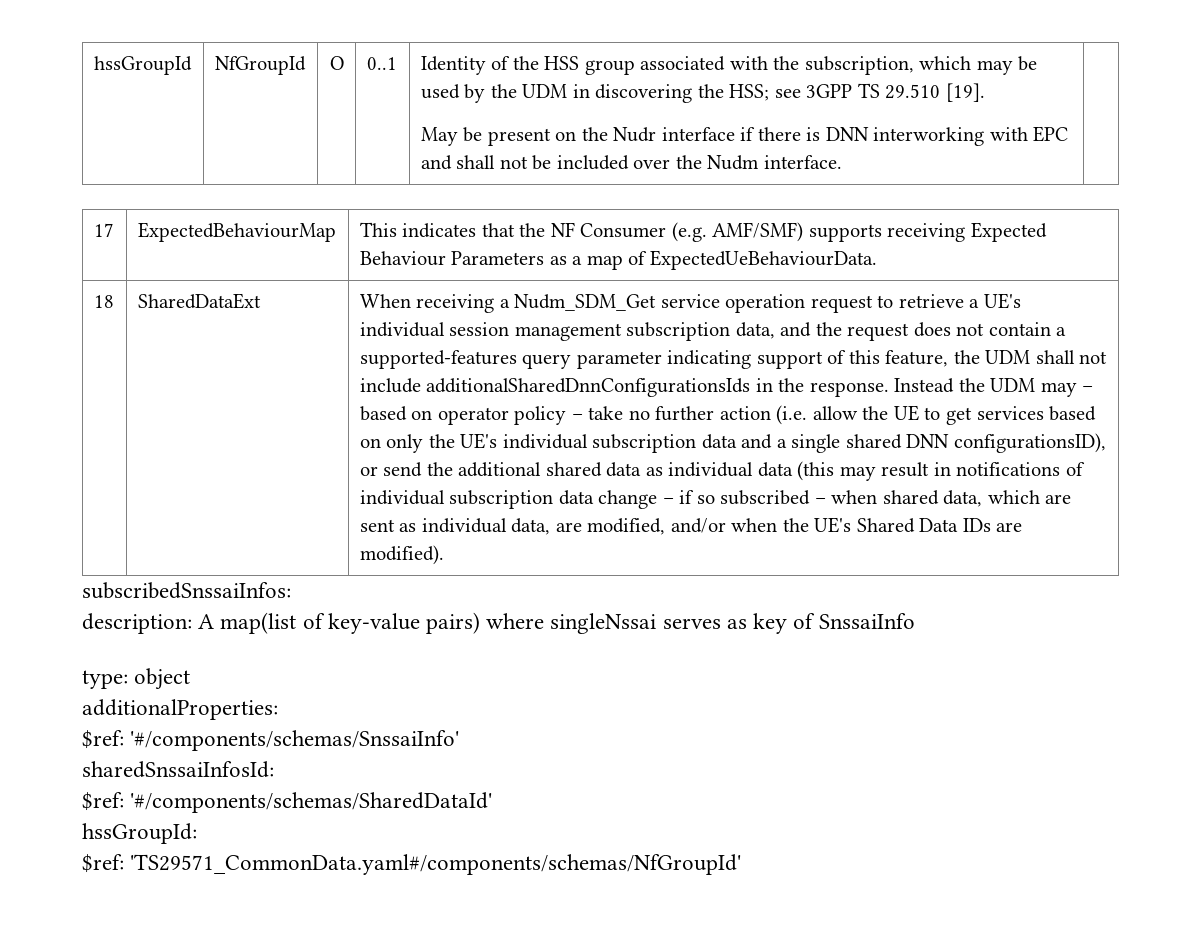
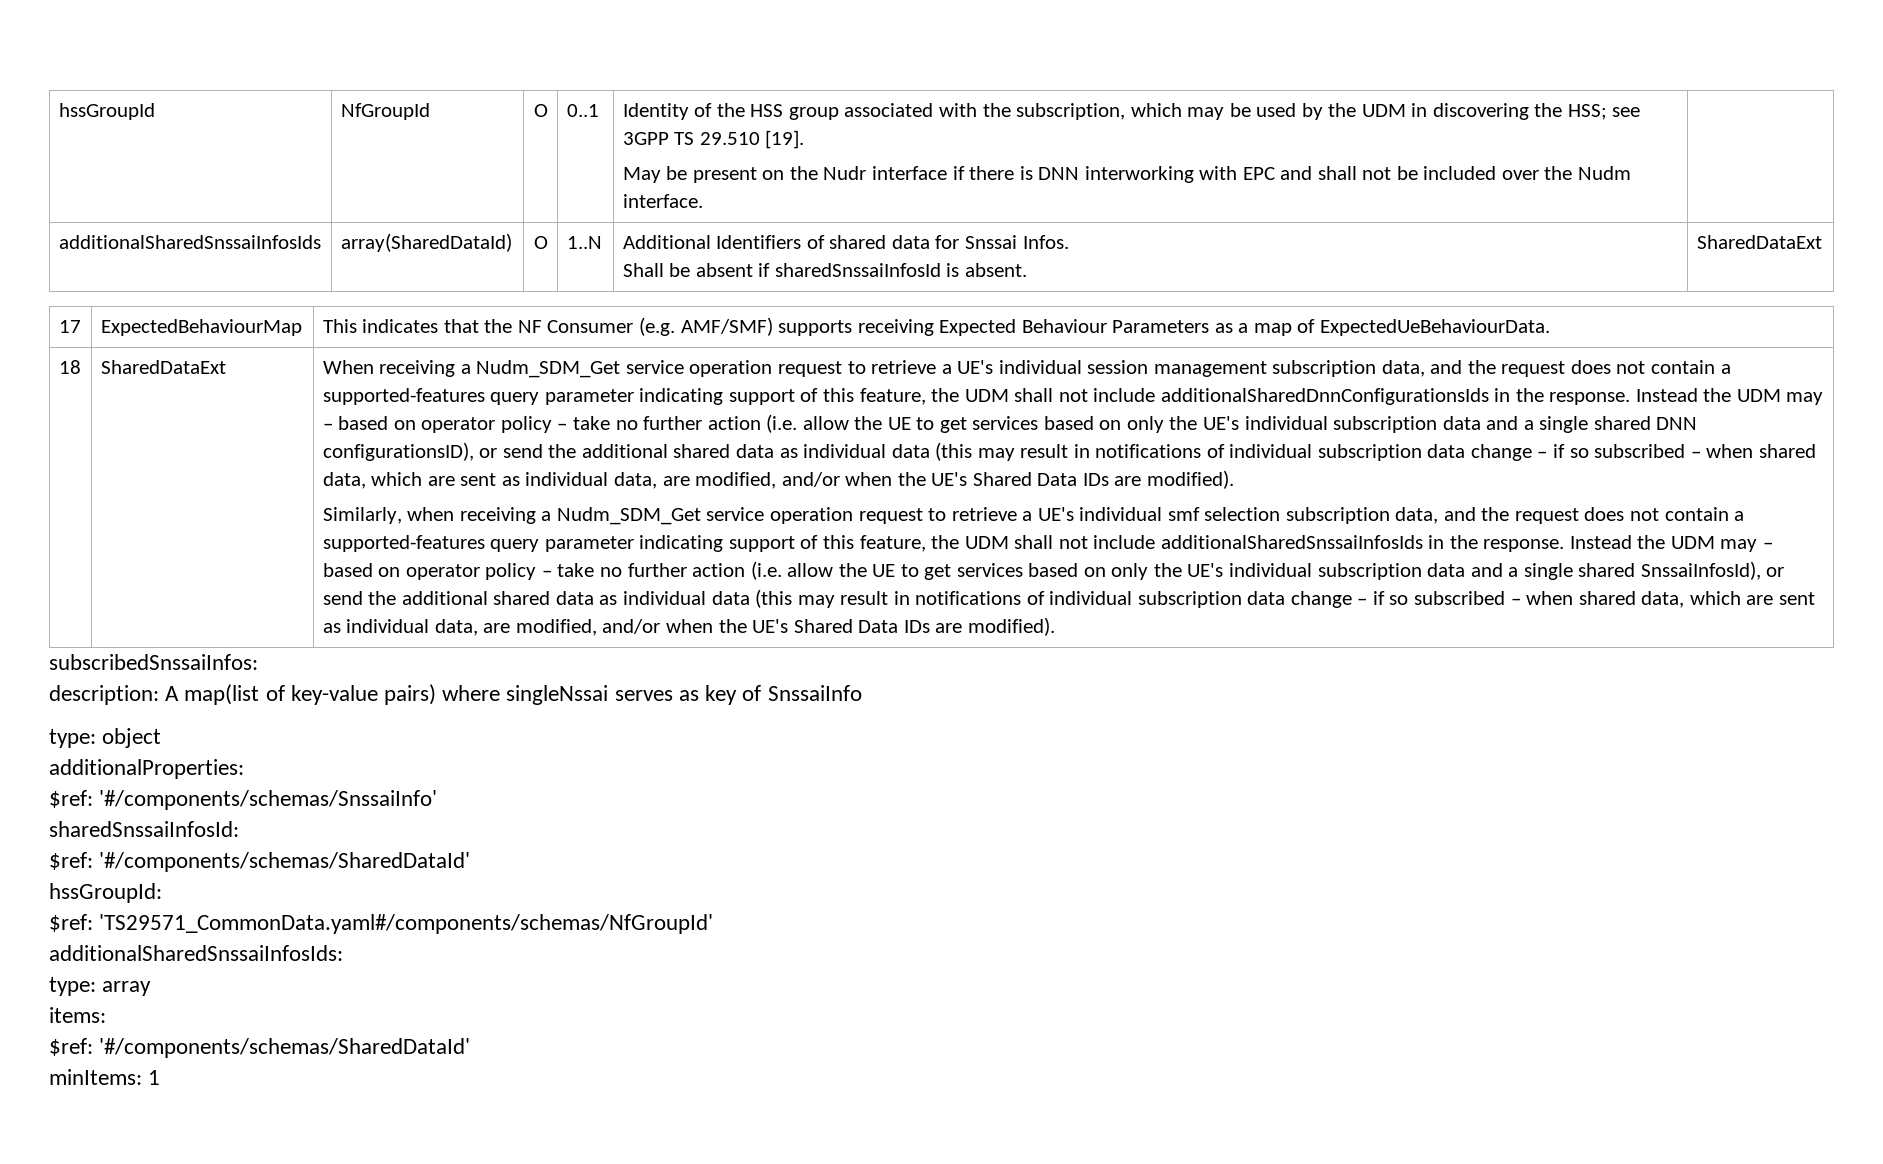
(842, 162) none -> [58,235,321,249] [340,233,512,252] [533,236,548,249] [566,236,602,249] [622,235,1069,249] [622,263,1027,277] [1696,235,1822,249] // additionalSharedSnssaiInfosIds | array(SharedDataId) | O | 1..N | Additional Identifiers of shared data for Snssai Infos. // Shall be absent if sharedSnssaiInfosId is absent. | SharedDataExt
(444, 555) none -> [322,507,1745,525] [322,535,1774,552] [322,561,1785,580] [322,589,1815,608] [322,617,1055,636] // Similarly, when receiving a Nudm_SDM_Get service operation request to retrieve a UE's individual smf selection subscription data, and the request does not contain a supported-features query parameter indicating support of this feature, the UDM shall not include additionalSharedSnssaiInfosIds in the response. Instead the UDM may – based on operator policy – take no further action (i.e. allow the UE to get services based on only the UE's individual subscription data and a single shared SnssaiInfosId), or send the additional shared data as individual data (this may result in notifications of individual subscription data change – if so subscribed – when shared data, which are sent as individual data, are modified, and/or when the UE's Shared Data IDs are modified).
(742, 864) none -> [49,945,343,961] [49,977,152,996] [49,1007,106,1023] [49,1038,471,1058] [49,1069,161,1085] // additionalSharedSnssaiInfosIds: // type: array // items: // $ref: '#/components/schemas/SharedDataId' // minItems: 1

